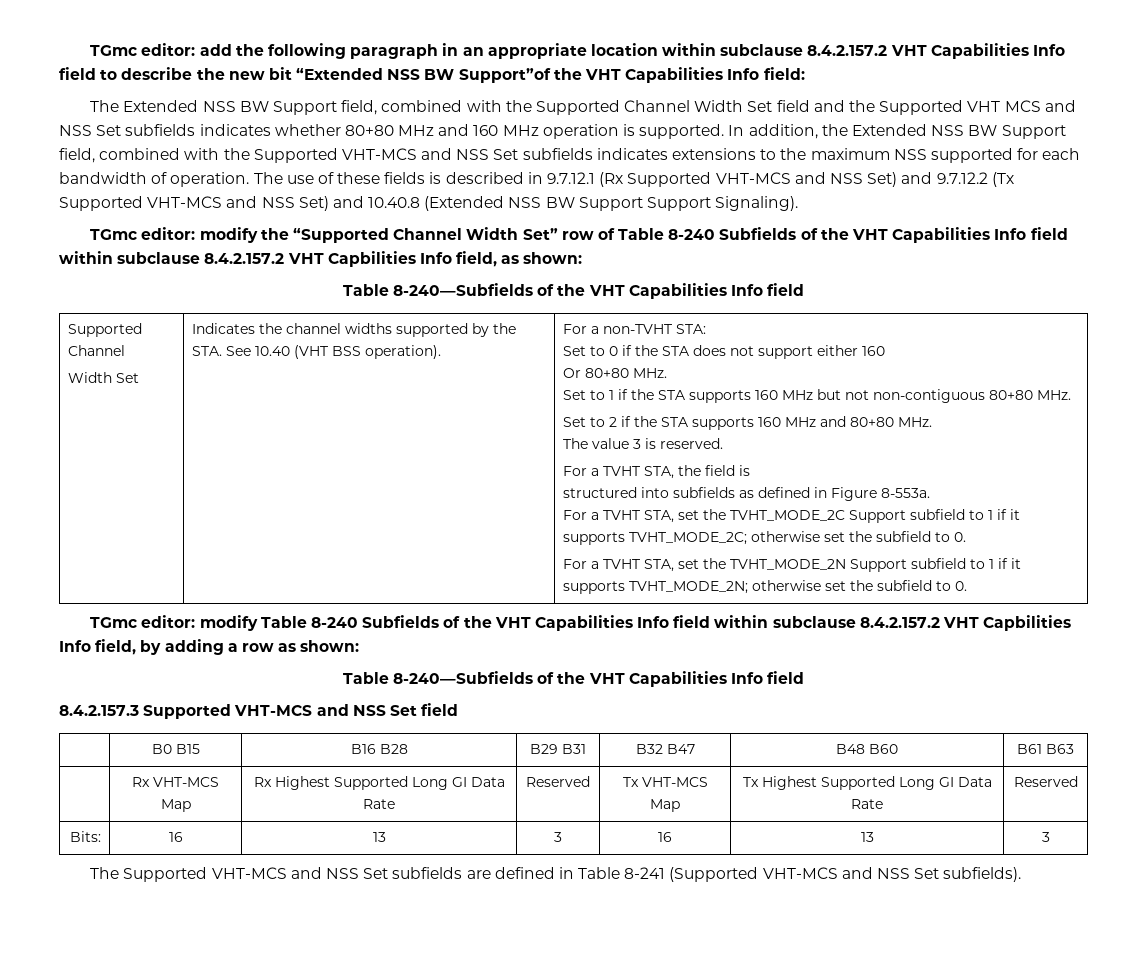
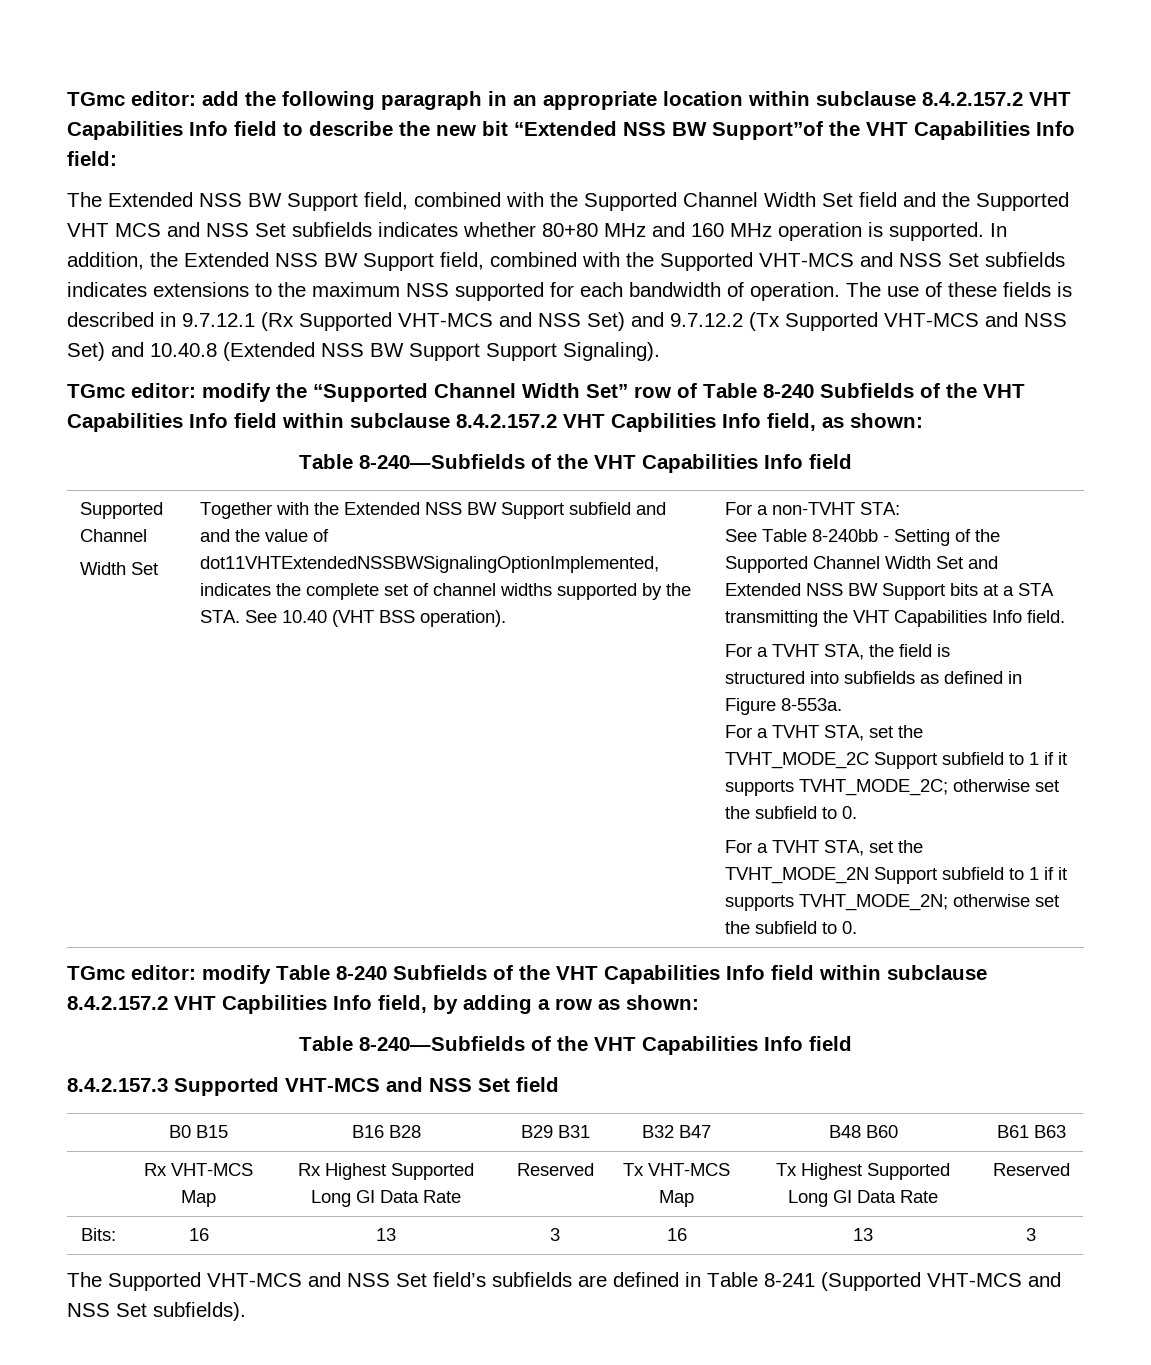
[192,323,283,334] Indicates the -> [199,502,666,519] [199,529,329,542] [199,556,659,573] [199,583,429,600] Together with the Extended NSS BW Support subfield and and the value of dot11VHTExtendedNSSBWSignalingOptionImplemented, indicates the complete set of
[563,345,886,359] [563,368,668,378] [563,389,1072,403] [563,416,933,430] [563,438,724,449] Set to 0 if the STA does not support either 160 // Or 80+80 MHz. // Set to 1 if the STA supports 160 MHz but not non-contiguous 80+80 MHz. // Set to 2 if the STA supports 160 MHz and 80+80 MHz. // The value 3 is reserved. -> [724,529,1000,546] [724,556,998,573] [724,583,1054,600] [724,610,1065,627] See Table 8-240bb - Setting of the Supported Channel Width Set and Extended NSS BW Support bits at a STA transmitting the VHT Capabilities Info field.
(389, 873) none -> [433,1272,486,1287] field’s

